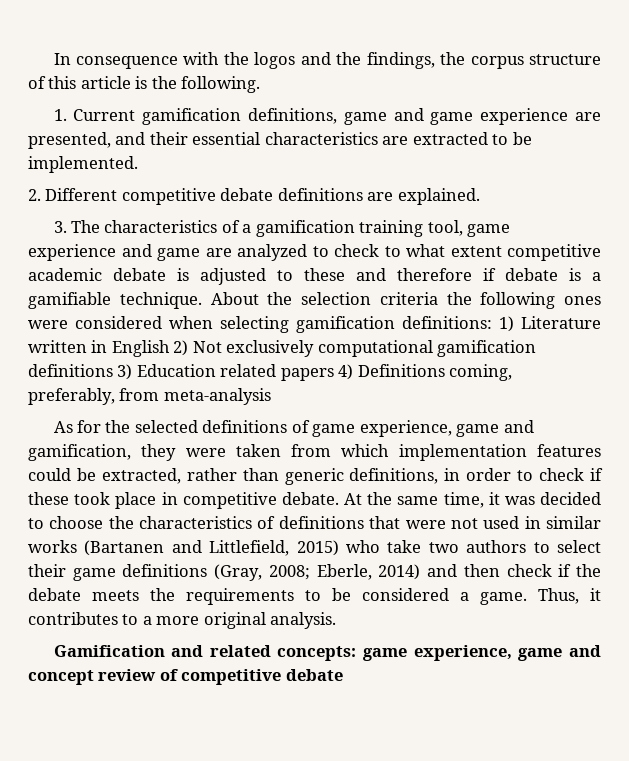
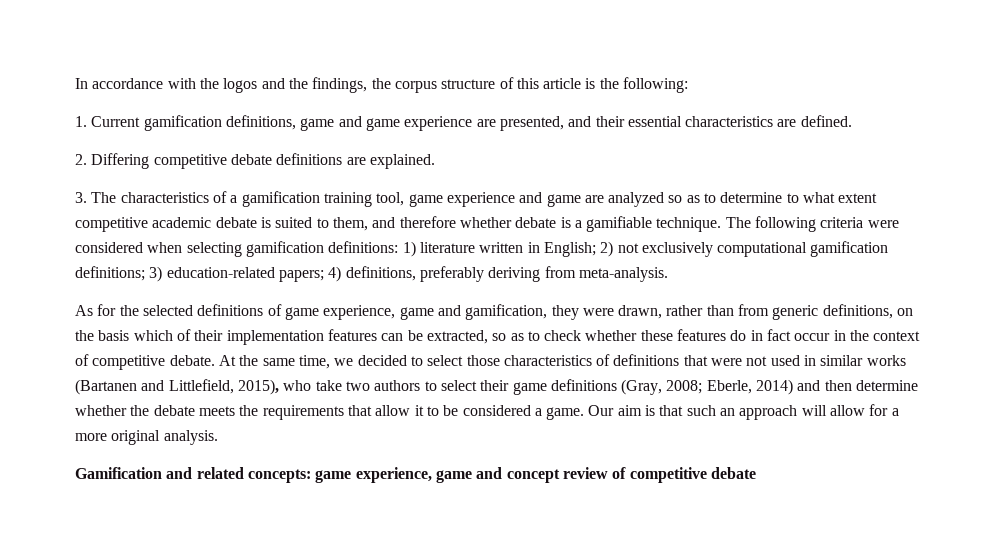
[75,56,178,69] consequence -> [92,78,164,89] accordance
[181,76,261,93] following. -> [623,77,689,93] following:
[412,132,532,145] [28,156,138,173] extracted to be implemented. -> [800,115,852,127] defined.
[45,188,118,201] Different -> [91,153,150,169] Differing
[312,244,379,257] to check -> [668,192,783,203] so as to determine
[200,268,345,285] adjusted to these -> [275,217,368,231] suited to them,
[483,268,496,281] if -> [459,217,512,228] whether
[210,292,601,309] About the selection criteria the following ones -> [725,216,864,232] The following criteria
[521,316,601,329] Literature -> [419,242,475,253] literature
[111,340,537,357] [28,364,513,381] [28,388,271,405] English 2) Not exclusively computational gamification definitions 3) Education related papers 4) Definitions coming, preferably, from meta-analysis -> [543,241,889,257] [75,266,668,282] English; 2) not exclusively computational gamification definitions; 3) education-related papers; 4) definitions, preferably deriving from meta-analysis.
[235,444,390,457] taken from which -> [618,304,914,320] [75,329,224,341] drawn, rather than from generic definitions, on the basis which of their
[28,468,71,481] could -> [381,333,404,341] can
[186,468,604,485] [28,492,178,509] rather than generic definitions, in order to check if these took place in -> [492,329,921,341] [75,354,89,366] so as to check whether these features do in fact occur in the context of
[488,492,601,505] [28,516,134,529] it was decided to choose the -> [334,355,500,366] we decided to select those
[296,540,339,556] 2015) -> [237,379,279,395] 2015),
[506,564,572,577] check if -> [856,380,919,391] [75,405,127,416] determine whether
(294, 596) none -> [347,405,424,416] that allow it
[538,588,601,604] [28,612,139,625] Thus, it contributes to -> [588,404,889,420] Our aim is that such an approach will allow for

